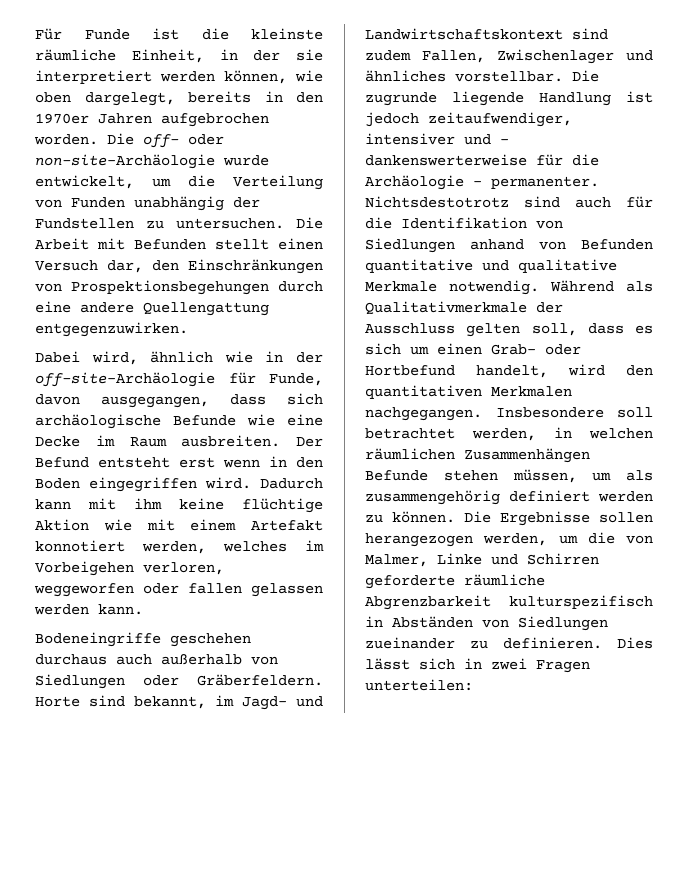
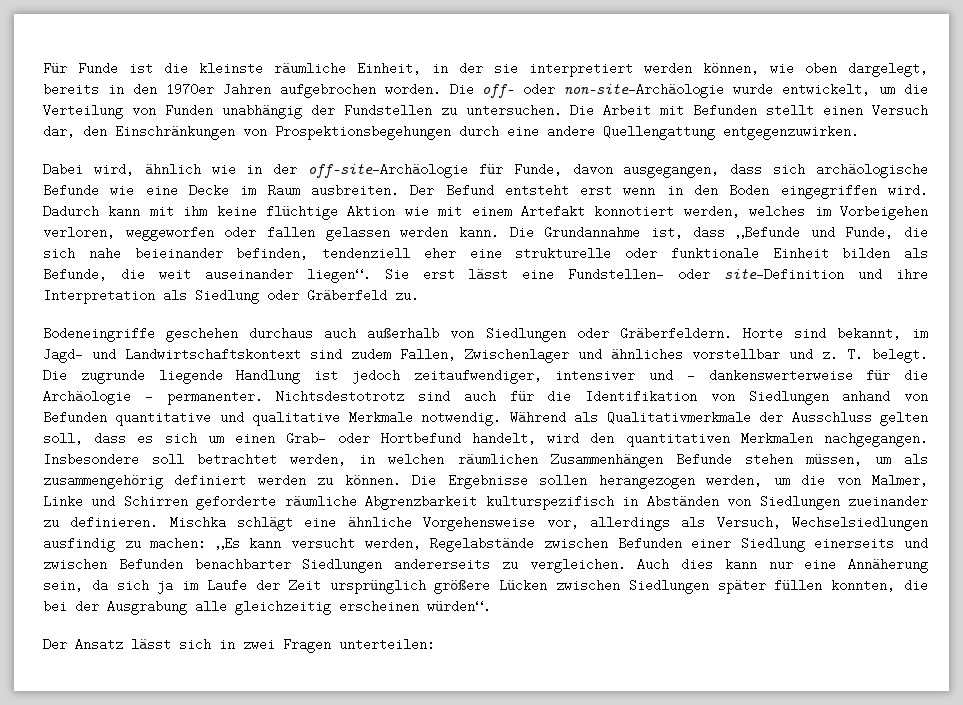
(143, 609) none -> [509,226,928,239] [43,247,928,260] [43,268,928,283] [43,289,419,304] Die Grundannahme ist, dass „Befunde und Funde, die sich nahe beieinander befinden, tendenziell eher eine strukturelle oder funktionale Einheit bilden als Befunde, die weit auseinander liegen“. Sie erst lässt eine Fundstellen- oder site-Definition und ihre Interpretation als Siedlung oder Gräberfeld zu.
[455,71,563,82] vorstellbar. -> [692,348,928,363] vorstellbar und z. T. belegt.
[617,637,653,649] Dies -> [169,516,928,531] [43,537,929,552] [43,558,928,573] [43,579,928,594] [43,600,491,615] [43,638,123,651] Mischka schlägt eine ähnliche Vorgehensweise vor, allerdings als Versuch, Wechselsiedlungen ausfindig zu machen: „Es kann versucht werden, Regelabstände zwischen Befunden einer Siedlung einerseits und zwischen Befunden benachbarter Siedlungen andererseits zu vergleichen. Auch dies kann nur eine Annäherung sein, da sich ja im Laufe der Zeit ursprünglich größere Lücken zwischen Siedlungen später füllen konnten, die bei der Ausgrabung alle gleichzeitig erscheinen würden“. // Der Ansatz

